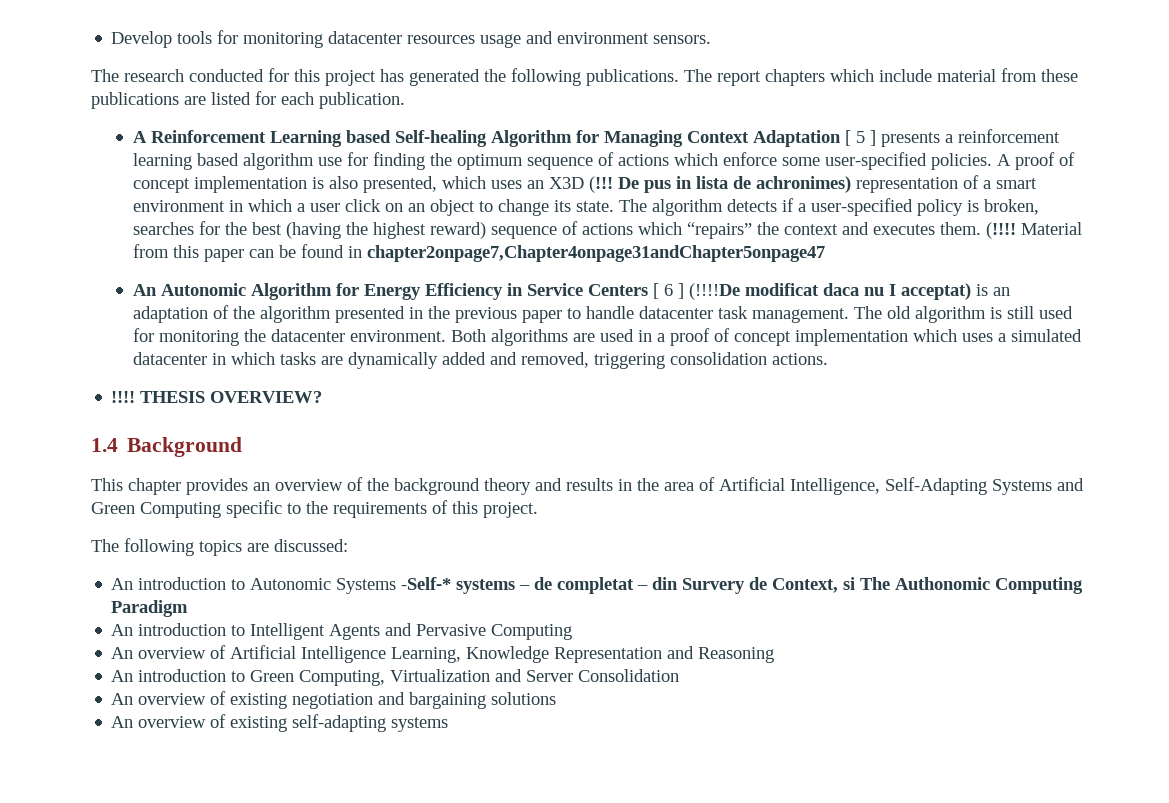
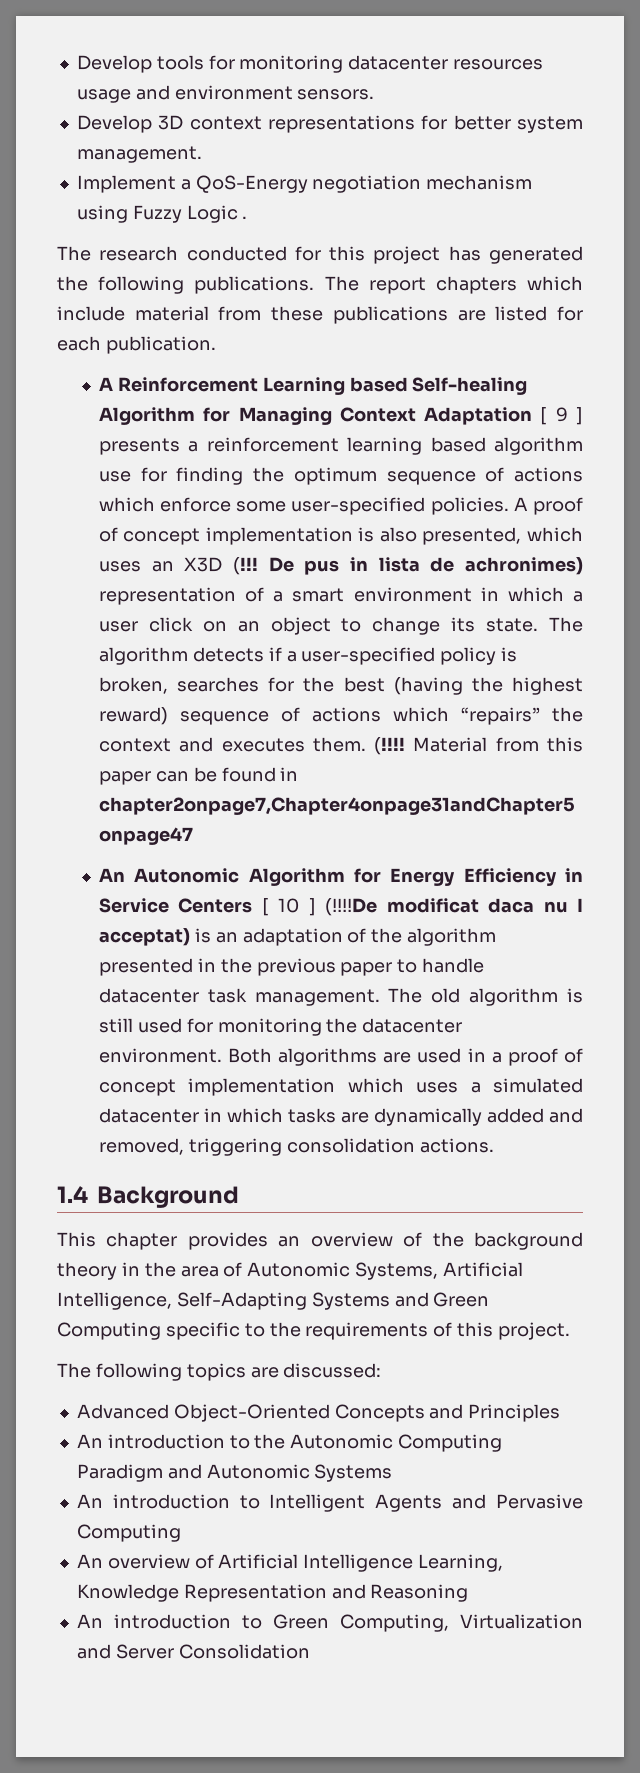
(712, 39) none -> [76,115,583,133] [76,146,202,163] [76,175,533,193] [76,205,248,223] // Develop 3D context representations for better system management. // Implement a QoS-Energy negotiation mechanism using Fuzzy Logic .
[855,131,865,143] 5 -> [555,407,568,422] 9
[663,284,673,296] 6 -> [278,898,300,913] 10
[111,391,323,403] // !!!! THESIS OVERVIEW? -> (494, 1145) none
[535,478,613,491] and results -> (117, 1271) none
(715, 484) none -> [247,1262,439,1280] Autonomic Systems,
[111,577,1084,594] [111,600,189,617] An introduction to Autonomic Systems -Self-* systems – de completat – din Survery de Context, si The Authonomic Computing Paradigm -> [76,1404,561,1422] [76,1434,503,1452] [76,1464,393,1482] Advanced Object-Oriented Concepts and Principles // An introduction to the Autonomic Computing Paradigm and Autonomic Systems
[111,691,557,709] [111,714,449,732] // An overview of existing negotiation and bargaining solutions // An overview of existing self-adapting systems -> (310, 1651) none

